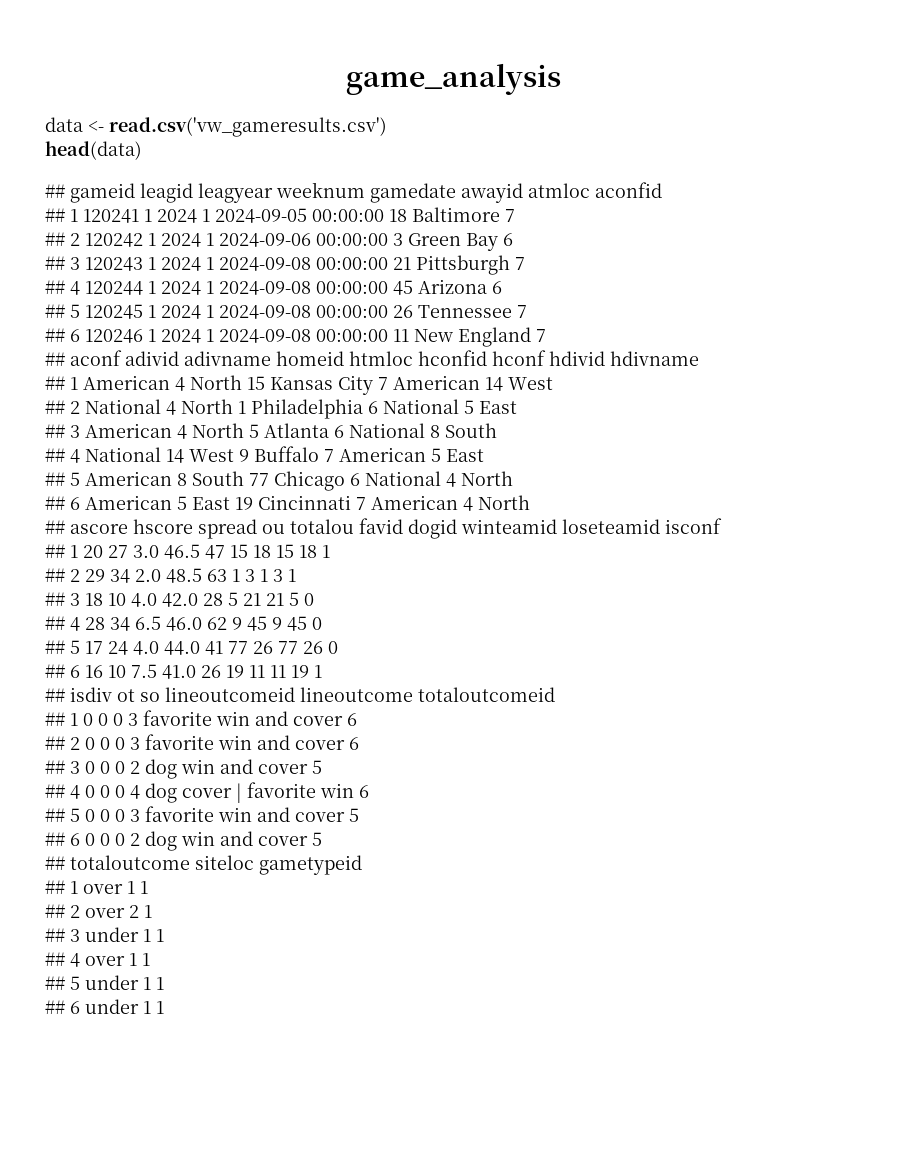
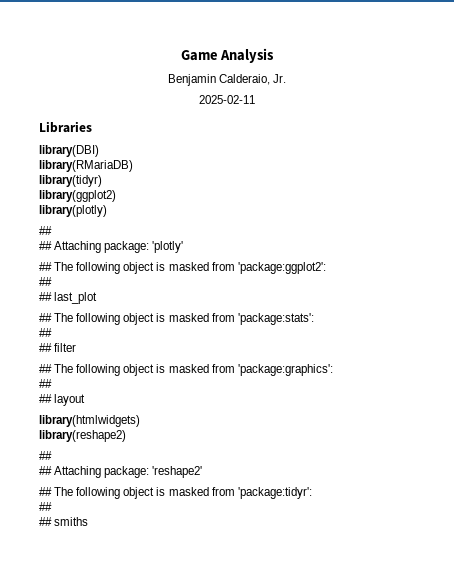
[346,63,561,95] [45,117,387,137] [45,141,142,160] [45,182,662,203] [45,207,515,223] [45,232,513,251] [45,255,525,275] [45,279,502,295] [45,304,527,319] [45,327,546,347] [45,350,699,366] [45,375,553,395] [45,399,517,419] [45,423,497,439] [45,446,484,463] [45,471,513,491] [45,495,530,511] [45,518,722,539] [45,544,330,559] [45,568,296,583] [45,592,314,607] [45,616,322,631] [45,640,338,655] [45,664,322,679] [45,687,555,702] [45,710,357,726] [45,734,359,750] [45,759,322,779] [45,782,369,803] [45,806,359,822] [45,831,322,851] [45,855,362,875] [45,880,148,894] [45,904,152,918] [45,927,164,942] [45,952,150,967] [45,975,164,990] [45,999,164,1014] game_analysis // data <- read.csv('vw_gameresults.csv') // head(data) // ## gameid leagid leagyear weeknum gamedate awayid atmloc aconfid // ## 1 120241 1 2024 1 2024-09-05 00:00:00 18 Baltimore 7 // ## 2 120242 1 2024 1 2024-09-06 00:00:00 3 Green Bay 6 // ## 3 120243 1 2024 1 2024-09-08 00:00:00 21 Pittsburgh 7 // ## 4 120244 1 2024 1 2024-09-08 00:00:00 45 Arizona 6 // ## 5 120245 1 2024 1 2024-09-08 00:00:00 26 Tennessee 7 // ## 6 120246 1 2024 1 2024-09-08 00:00:00 11 New England 7 // ## aconf adivid adivname homeid htmloc hconfid hconf hdivid hdivname // ## 1 American 4 North 15 Kansas City 7 American 14 West // ## 2 National 4 North 1 Philadelphia 6 National 5 East // ## 3 American 4 North 5 Atlanta 6 National 8 South // ## 4 National 14 West 9 Buffalo 7 American 5 East // ## 5 American 8 South 77 Chicago 6 National 4 North // ## 6 American 5 East 19 Cincinnati 7 American 4 North // ## ascore hscore spread ou totalou favid dogid winteamid loseteamid isconf // ## 1 20 27 3.0 46.5 47 15 18 15 18 1 // ## 2 29 34 2.0 48.5 63 1 3 1 3 1 // ## 3 18 10 4.0 42.0 28 5 21 21 5 0 // ## 4 28 34 6.5 46.0 62 9 45 9 45 0 // ## 5 17 24 4.0 44.0 41 77 26 77 26 0 // ## 6 16 10 7.5 41.0 26 19 11 11 19 1 // ## isdiv ot so lineoutcomeid lineoutcome totaloutcomeid // ## 1 0 0 0 3 favorite win and cover 6 // ## 2 0 0 0 3 favorite win and cover 6 // ## 3 0 0 0 2 dog win and cover 5 // ## 4 0 0 0 4 dog cover | favorite win 6 // ## 5 0 0 0 3 favorite win and cover 5 // ## 6 0 0 0 2 dog win and cover 5 // ## totaloutcome siteloc gametypeid // ## 1 over 1 1 // ## 2 over 2 1 // ## 3 under 1 1 // ## 4 over 1 1 // ## 5 under 1 1 // ## 6 under 1 1 -> [180,48,275,63] [167,74,287,86] [199,95,255,104] [39,121,92,133] [39,145,99,157] [39,160,133,172] [39,175,102,187] [39,190,116,202] [39,205,107,217] [39,226,52,235] [39,241,184,253] [39,262,326,274] [39,277,52,286] [39,292,98,304] [39,313,314,325] [39,328,52,337] [39,343,77,352] [39,364,333,376] [39,379,52,388] [39,394,86,406] [39,415,140,427] [39,430,126,442] [39,451,52,460] [39,466,203,478] [39,487,312,499] [39,502,52,511] [39,517,89,526] Game Analysis // Benjamin Calderaio, Jr. // 2025-02-11 // Libraries // library(DBI) // library(RMariaDB) // library(tidyr) // library(ggplot2) // library(plotly) // ## // ## Attaching package: 'plotly' // ## The following object is masked from 'package:ggplot2': // ## // ## last_plot // ## The following object is masked from 'package:stats': // ## // ## filter // ## The following object is masked from 'package:graphics': // ## // ## layout // library(htmlwidgets) // library(reshape2) // ## // ## Attaching package: 'reshape2' // ## The following object is masked from 'package:tidyr': // ## // ## smiths

